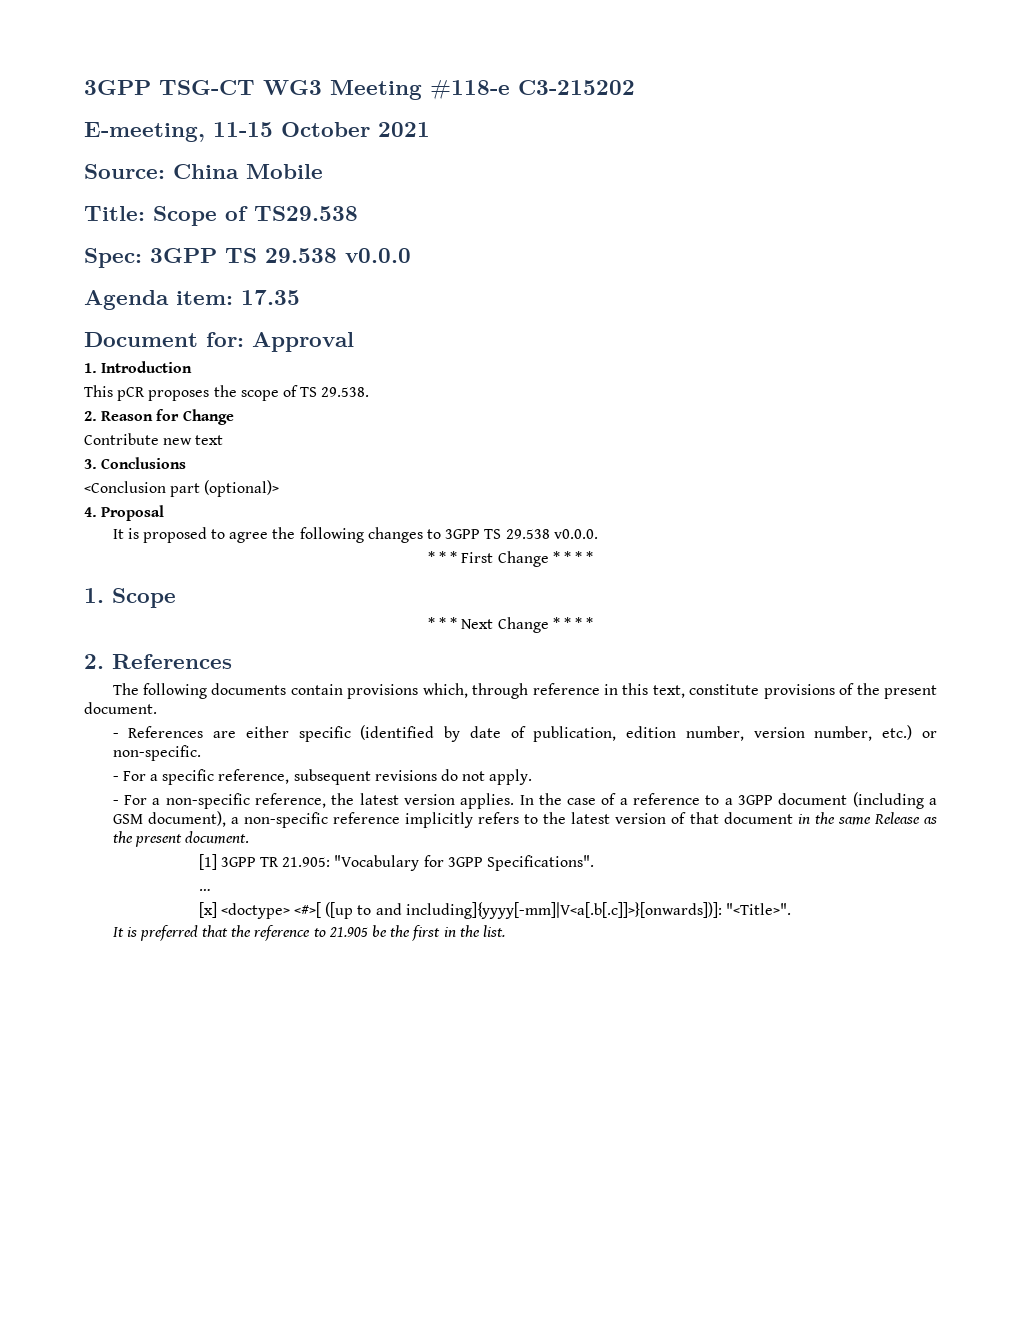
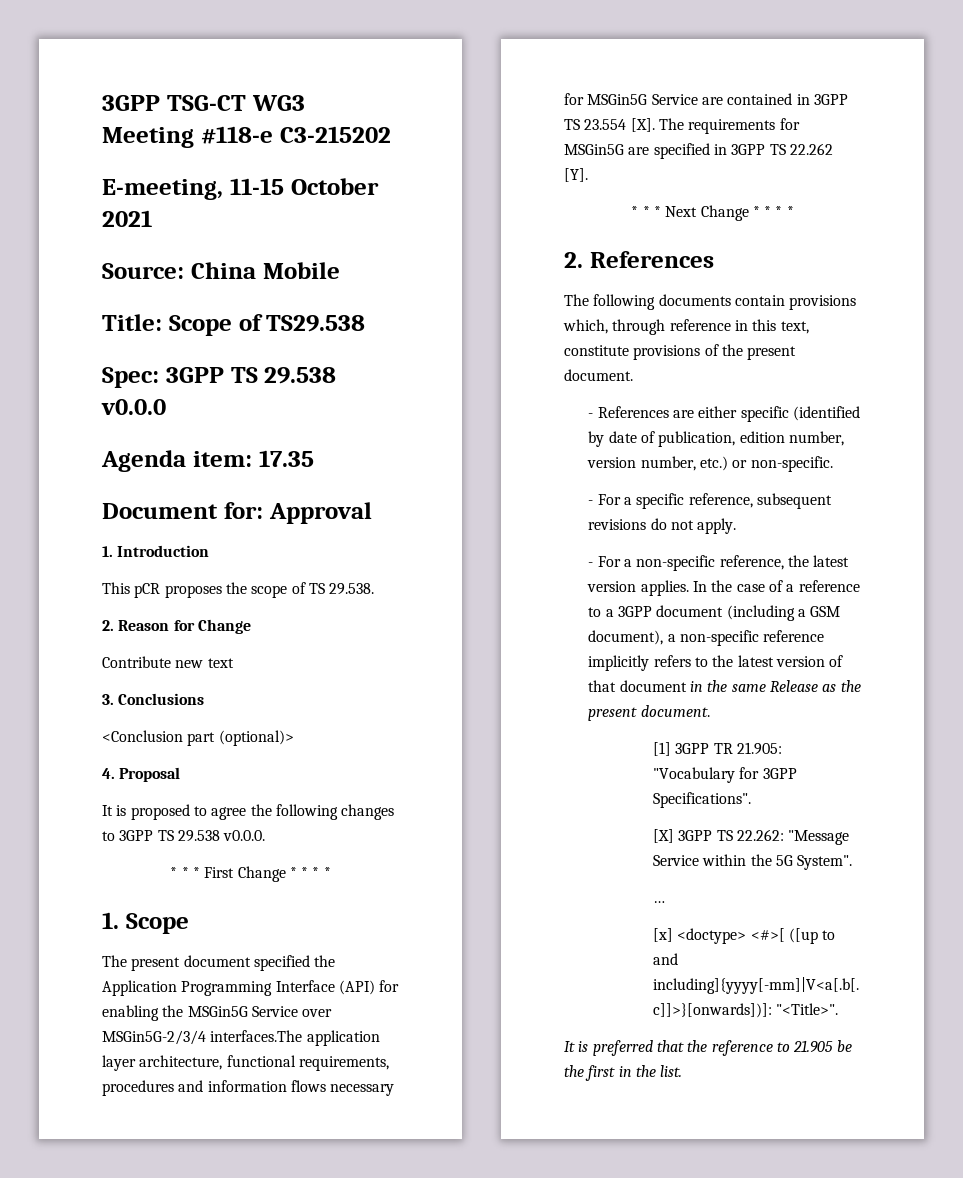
(176, 598) none -> [102,955,336,971] [102,980,400,996] [102,1005,333,1021] [102,1030,380,1046] [102,1055,389,1071] [102,1080,395,1096] [564,93,848,105] [564,118,800,134] [564,143,833,159] [564,168,588,182] // The present document specified the Application Programming Interface (API) for enabling the MSGin5G Service over MSGin5G-2/3/4 interfaces.The application layer architecture, functional requirements, procedures and information flows necessary for MSGin5G Service are contained in 3GPP TS 23.554 [X]. The requirements for MSGin5G are specified in 3GPP TS 22.262 [Y].
(594, 863) none -> [653,829,850,845] [653,854,853,870] // [X] 3GPP TS 22.262: "Message Service within the 5G System".

